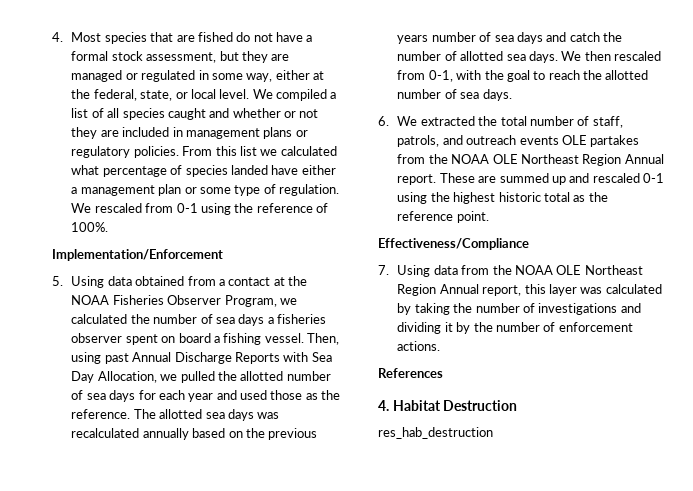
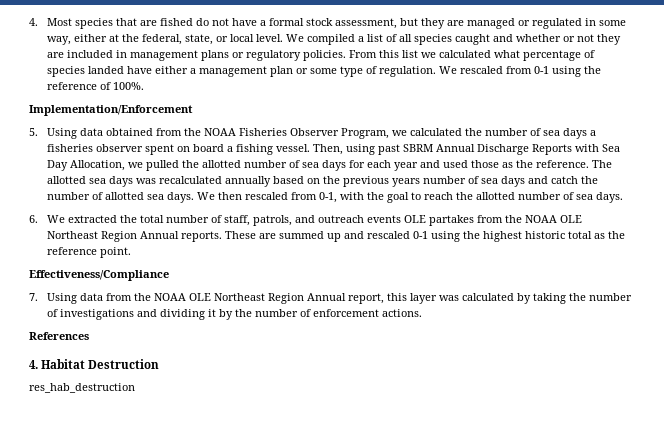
[218,277,285,286] a contact at -> (183, 132) none
(129, 358) none -> [403,144,434,152] SBRM
[397,174,437,185] report. -> [181,231,223,242] reports.

